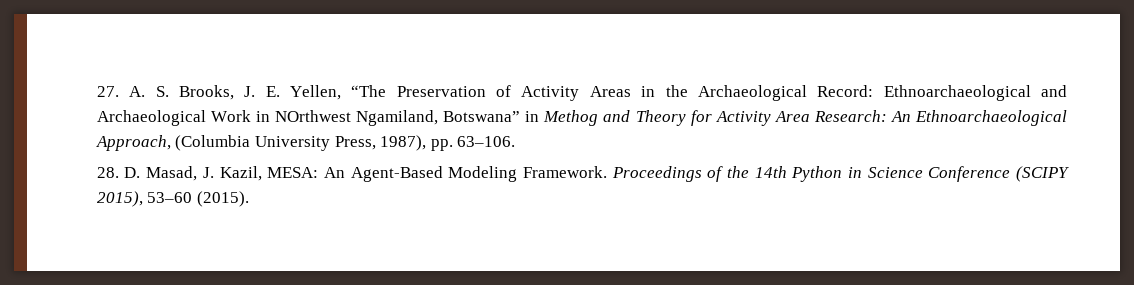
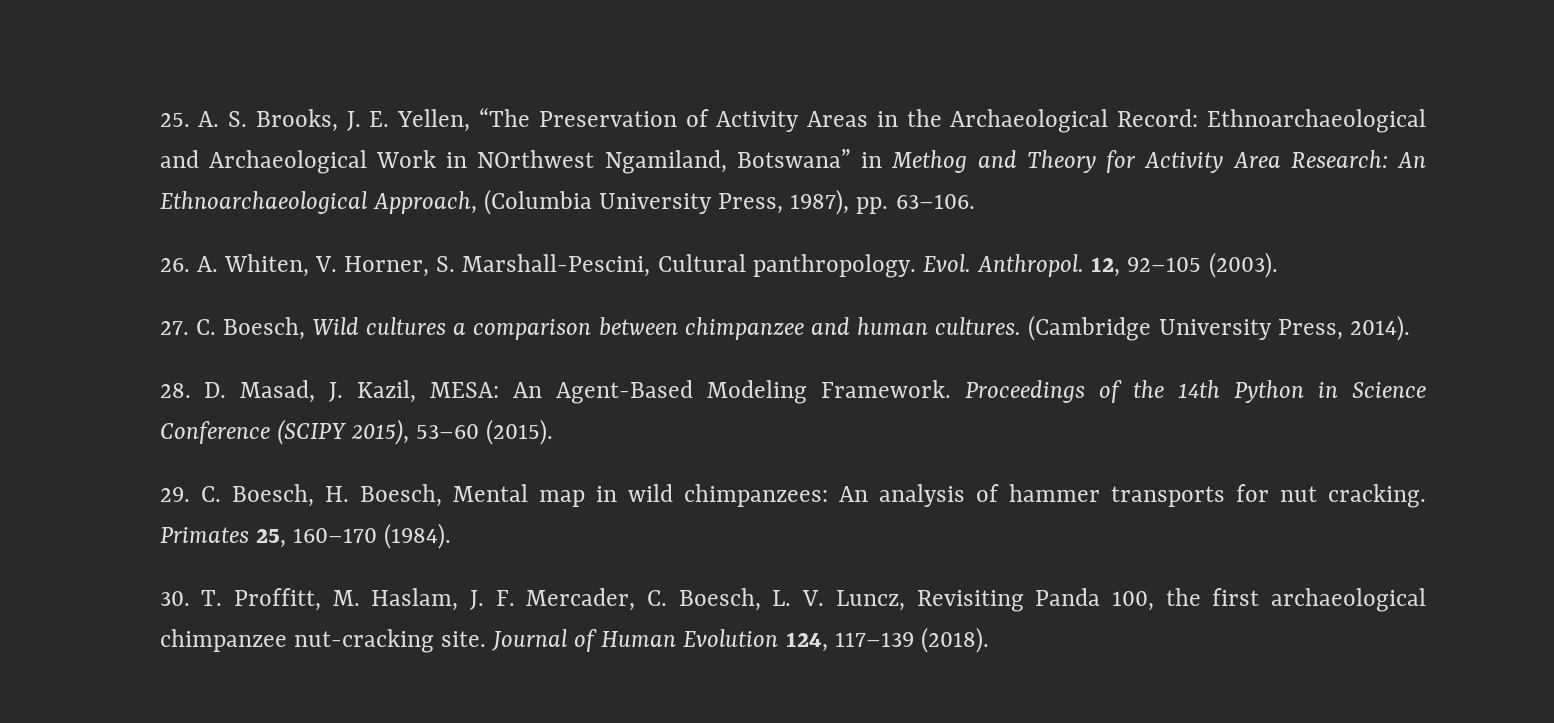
[96,86,119,97] 27. -> [159,113,190,127] 25.
(516, 141) none -> [159,252,1278,278] [159,315,1410,341] // 26. A. Whiten, V. Horner, S. Marshall-Pescini, Cultural panthropology. Evol. Anthropol. 12, 92–105 (2003). // 27. C. Boesch, Wild cultures a comparison between chimpanzee and human cultures. (Cambridge University Press, 2014).
(249, 199) none -> [159,484,1427,508] [159,523,451,549] [159,588,1427,612] [159,627,989,653] // 29. C. Boesch, H. Boesch, Mental map in wild chimpanzees: An analysis of hammer transports for nut cracking. Primates 25, 160–170 (1984). // 30. T. Proffitt, M. Haslam, J. F. Mercader, C. Boesch, L. V. Luncz, Revisiting Panda 100, the first archaeological chimpanzee nut-cracking site. Journal of Human Evolution 124, 117–139 (2018).

